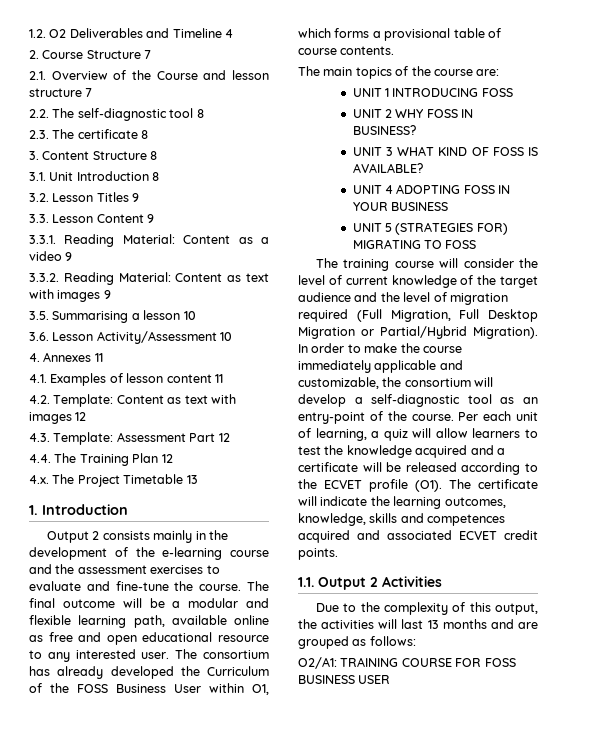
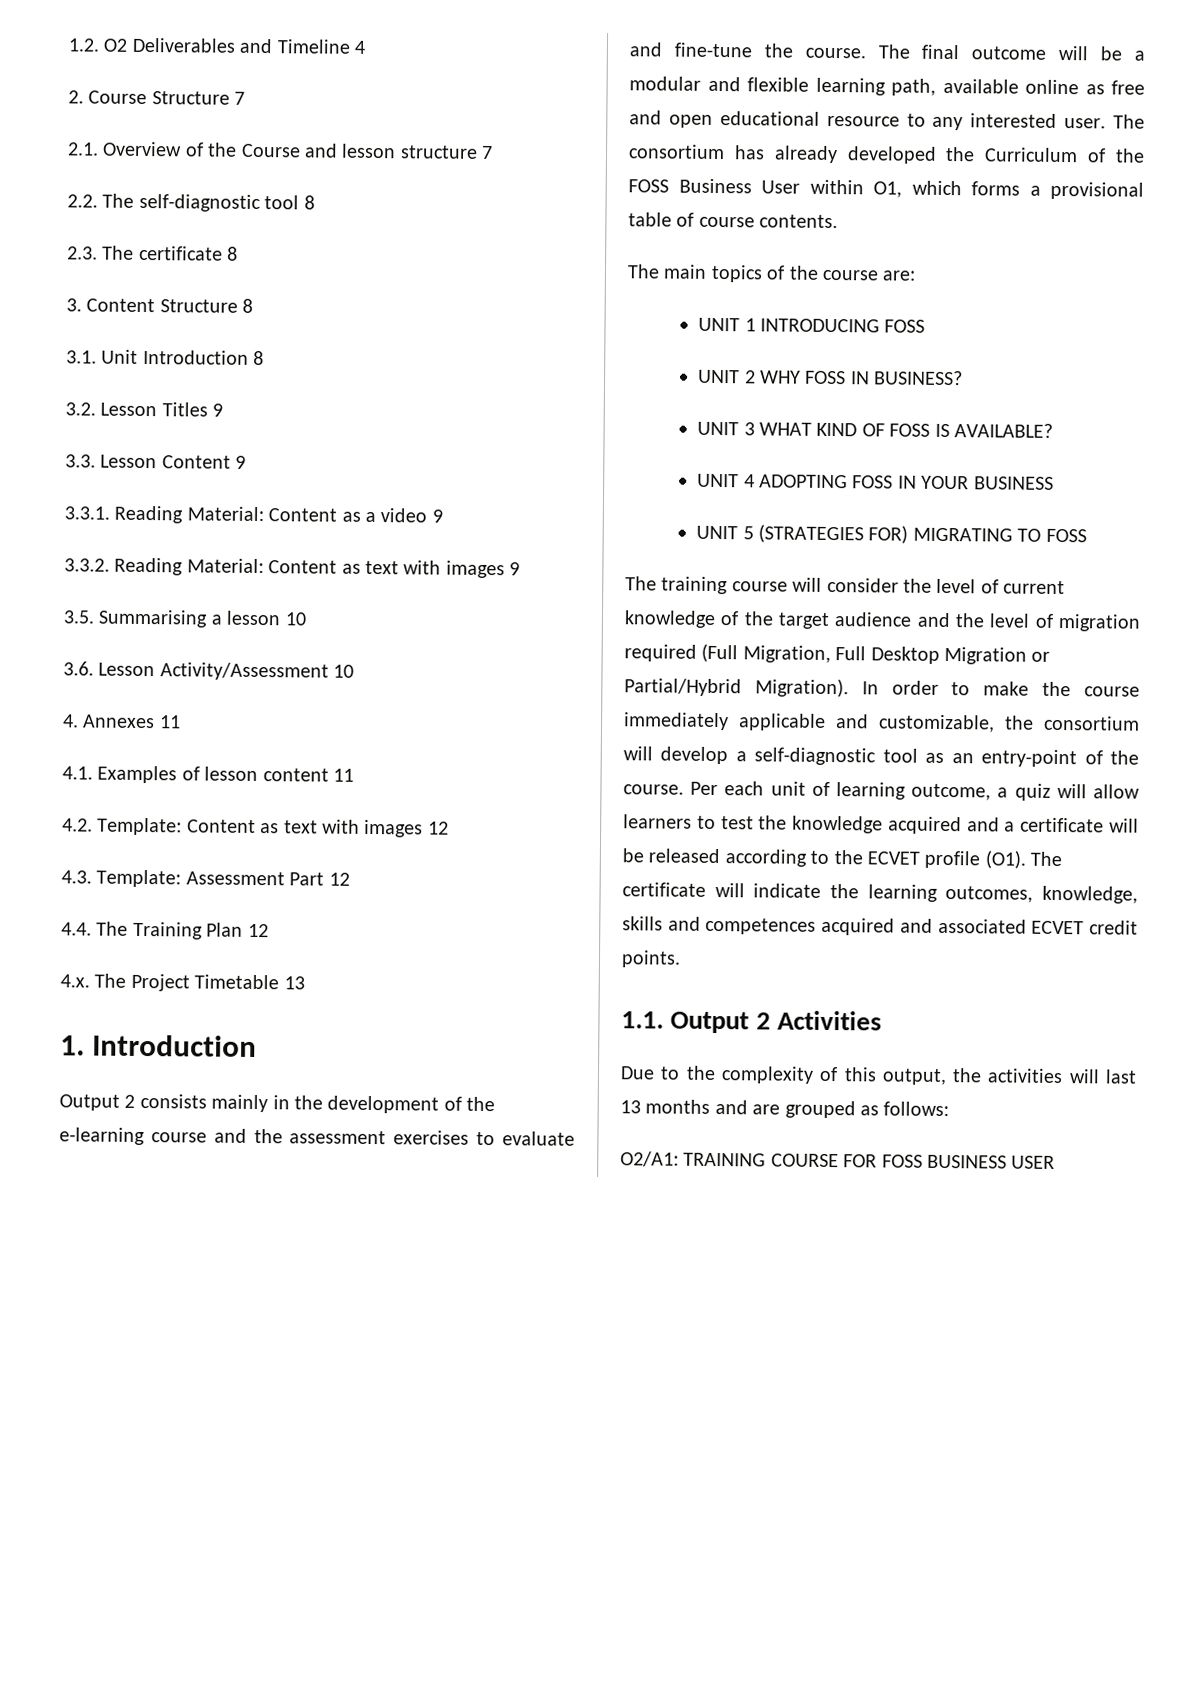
[315,428,367,441] learning, -> [836,782,992,801] learning outcome,

